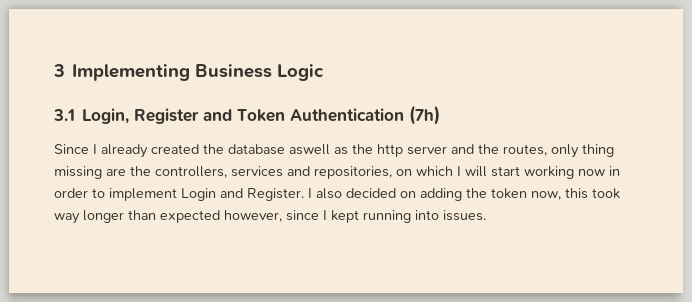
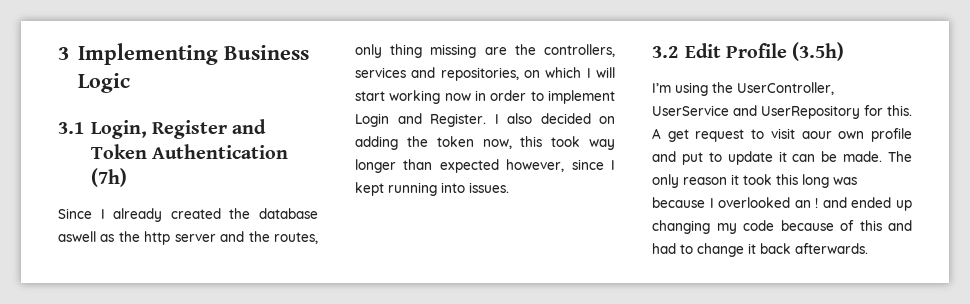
(486, 215) none -> [652,42,845,61] [652,82,834,96] [652,105,912,119] [652,128,912,142] [652,151,912,165] [652,174,857,188] [652,197,912,211] [652,220,912,234] [652,243,868,257] // 3.2 Edit Profile (3.5h) // I’m using the UserController, UserService and UserRepository for this. A get request to visit aour own profile and put to update it can be made. The only reason it took this long was because I overlooked an ! and ended up changing my code because of this and had to change it back afterwards.

